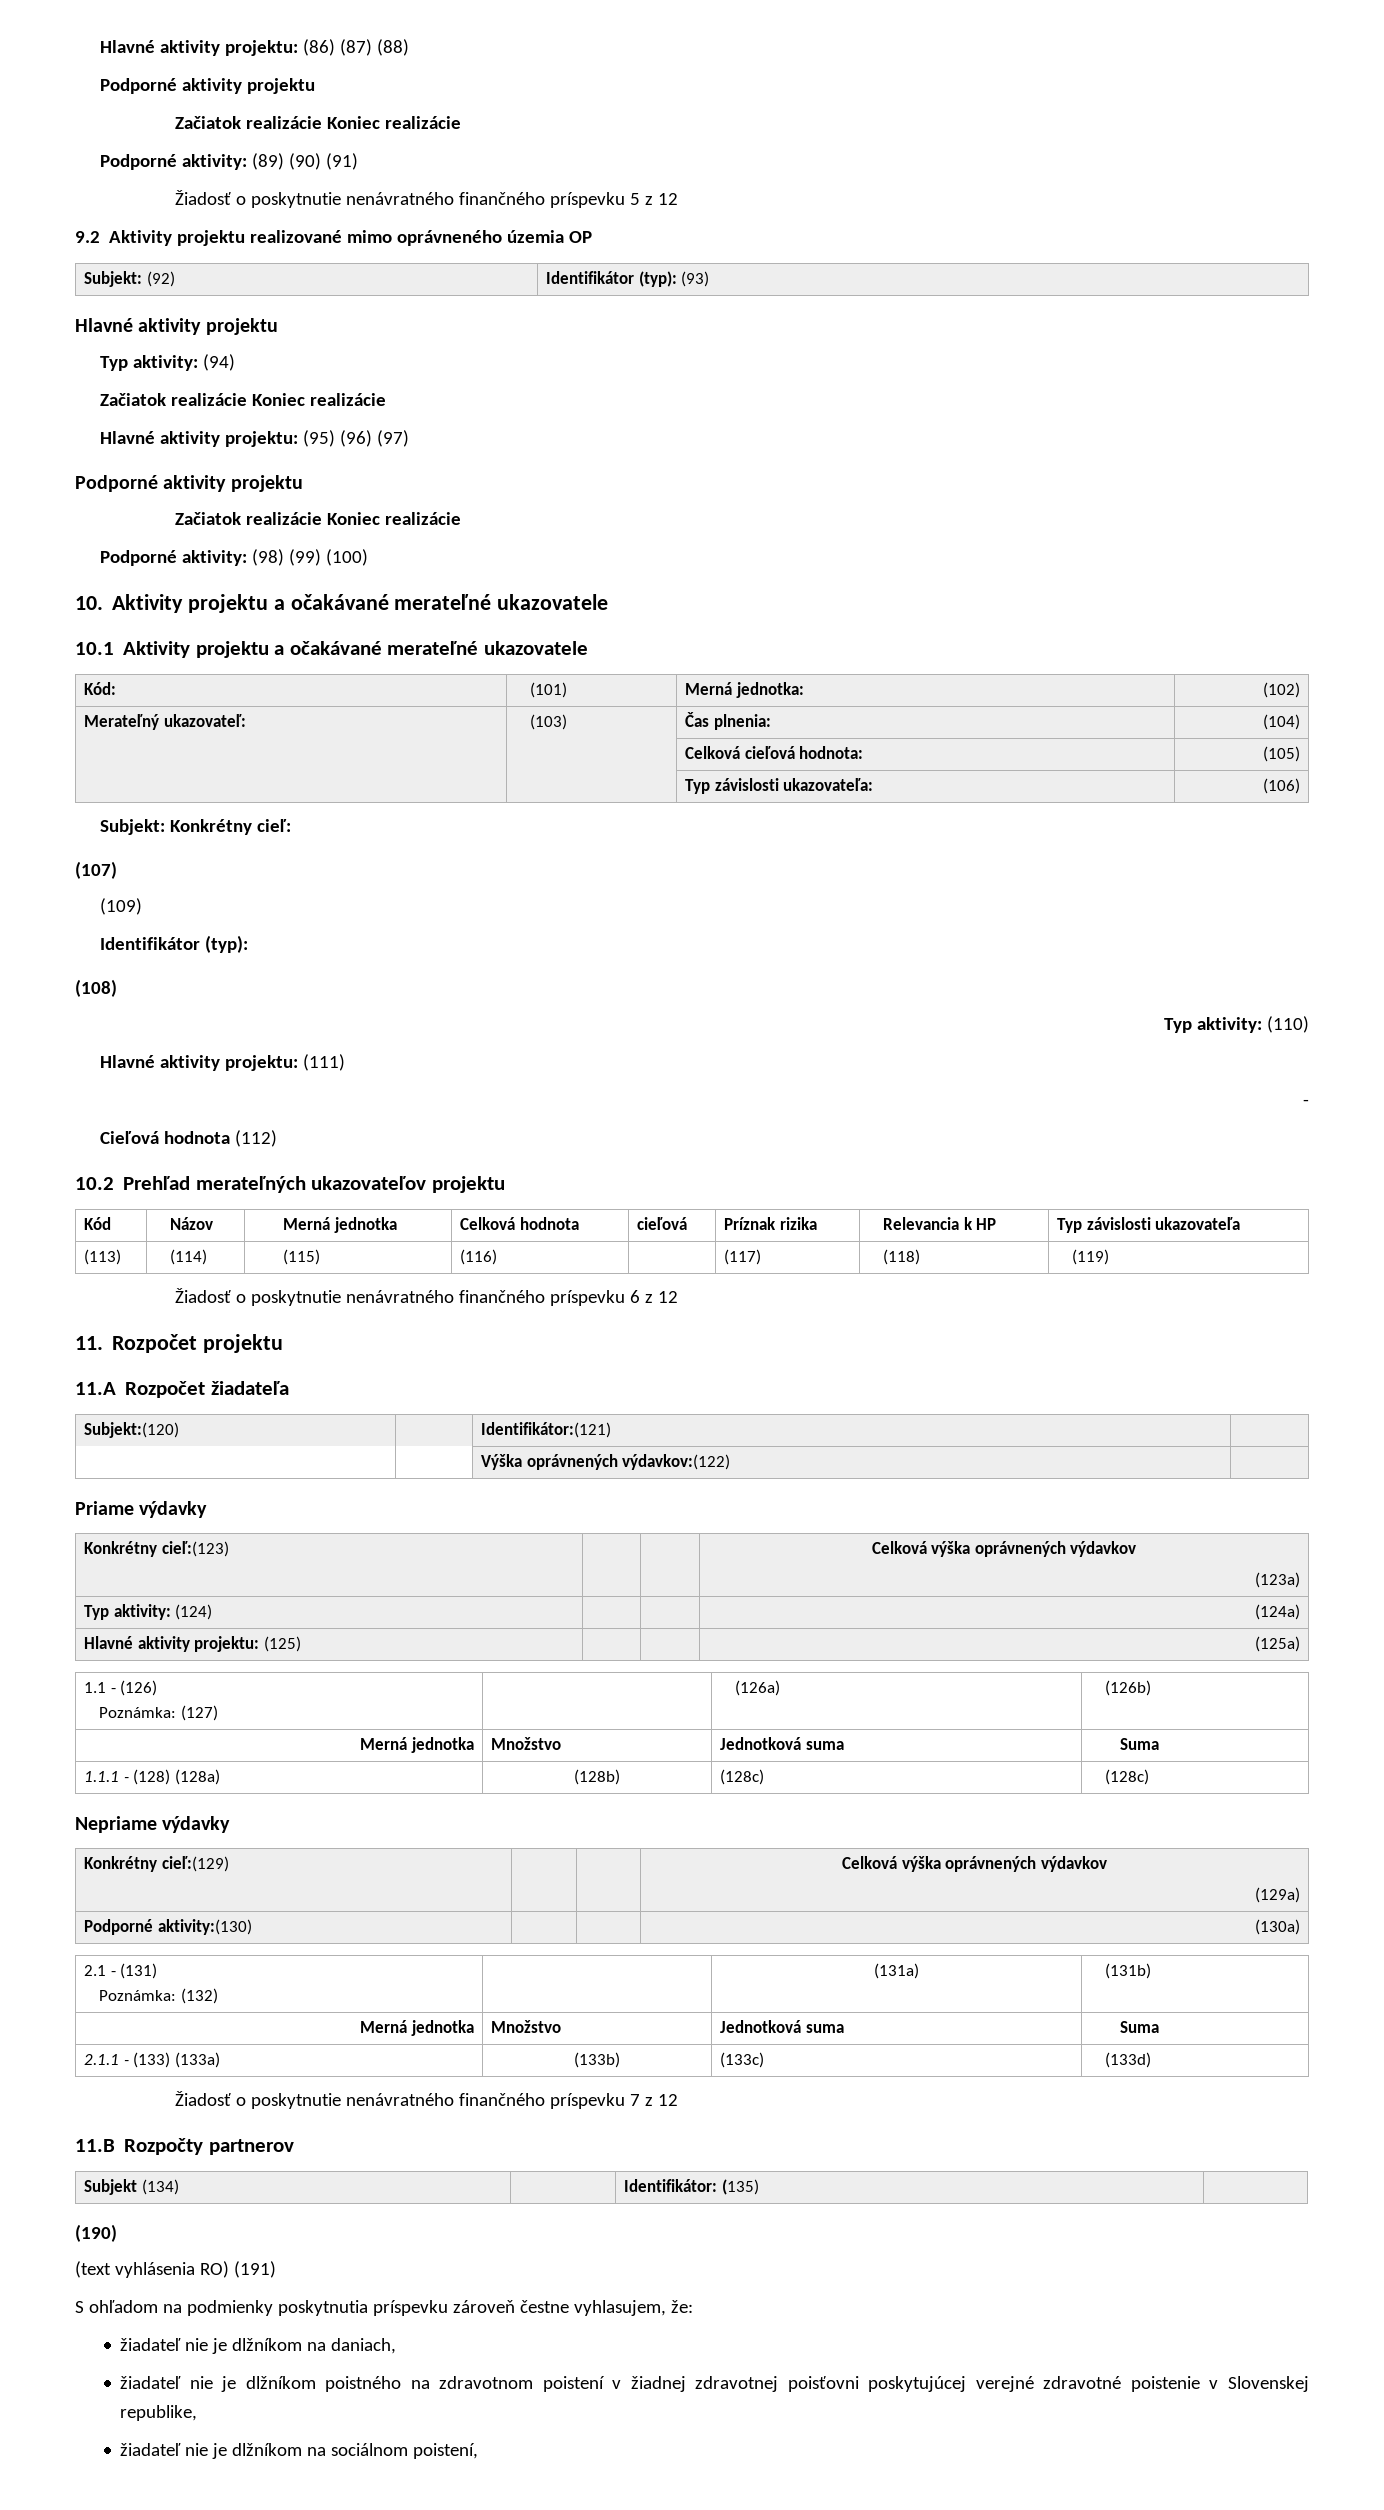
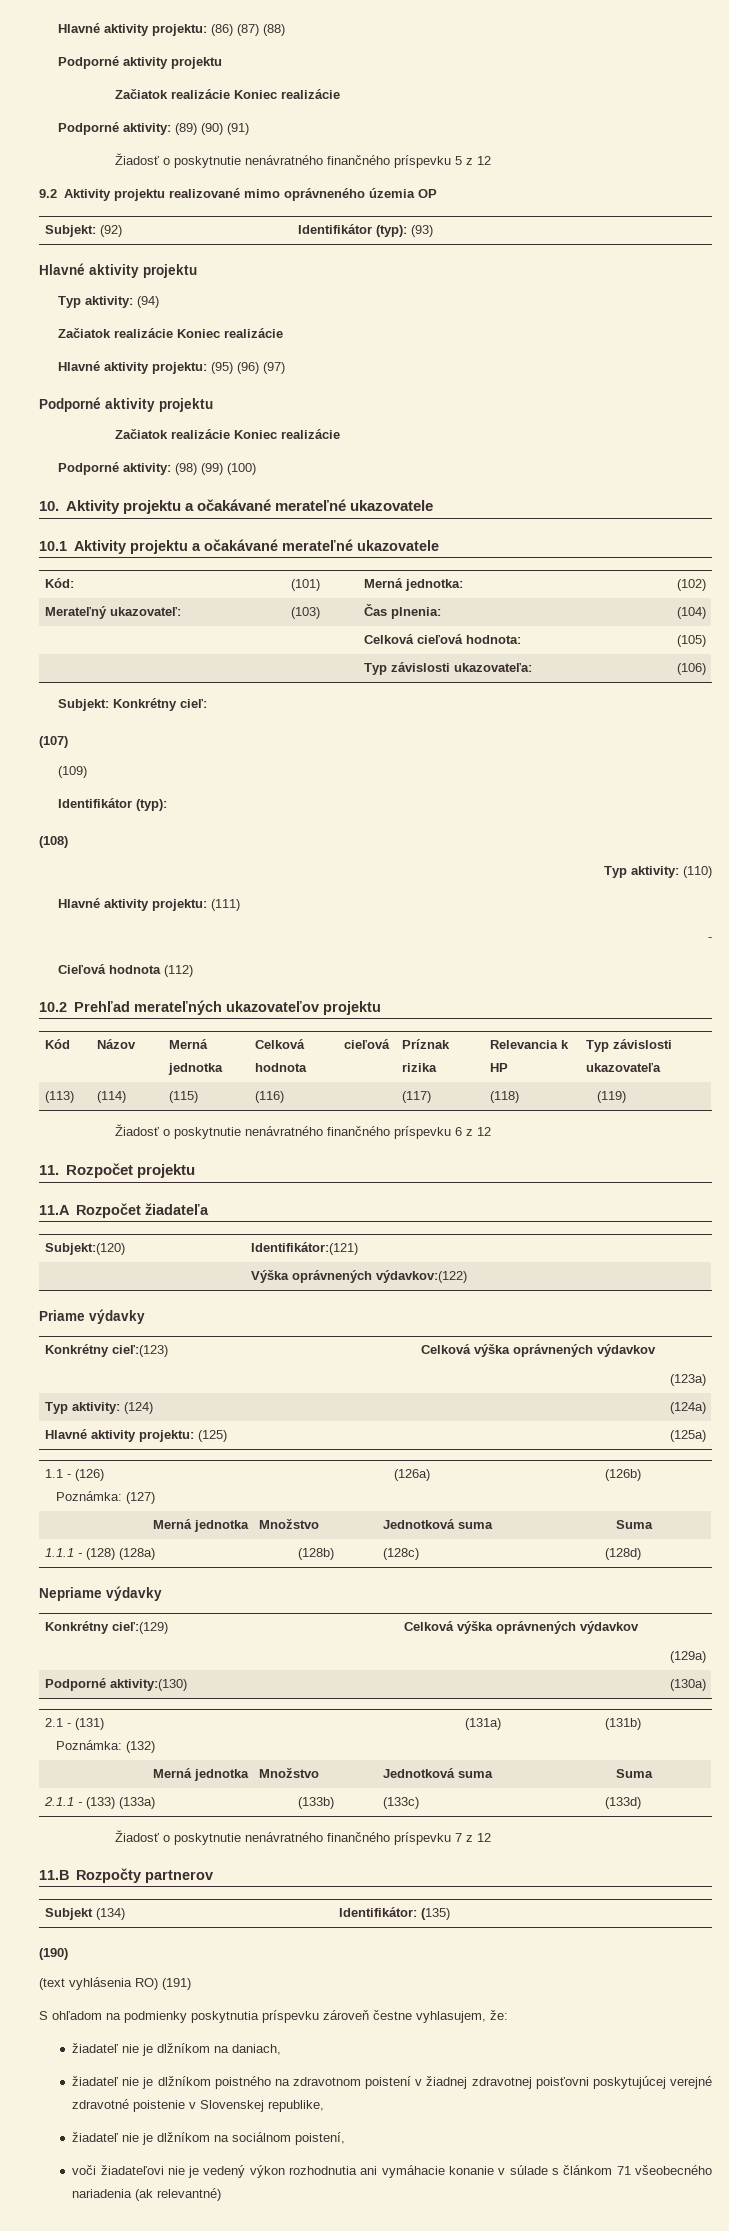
[1105,1769,1150,1785] (128c) -> [604,1548,641,1560] (128d)
(479, 2451) none -> [72,2165,712,2178] [72,2188,222,2201] // voči žiadateľovi nie je vedený výkon rozhodnutia ani vymáhacie konanie v súlade s článkom 71 všeobecného nariadenia (ak relevantné)

